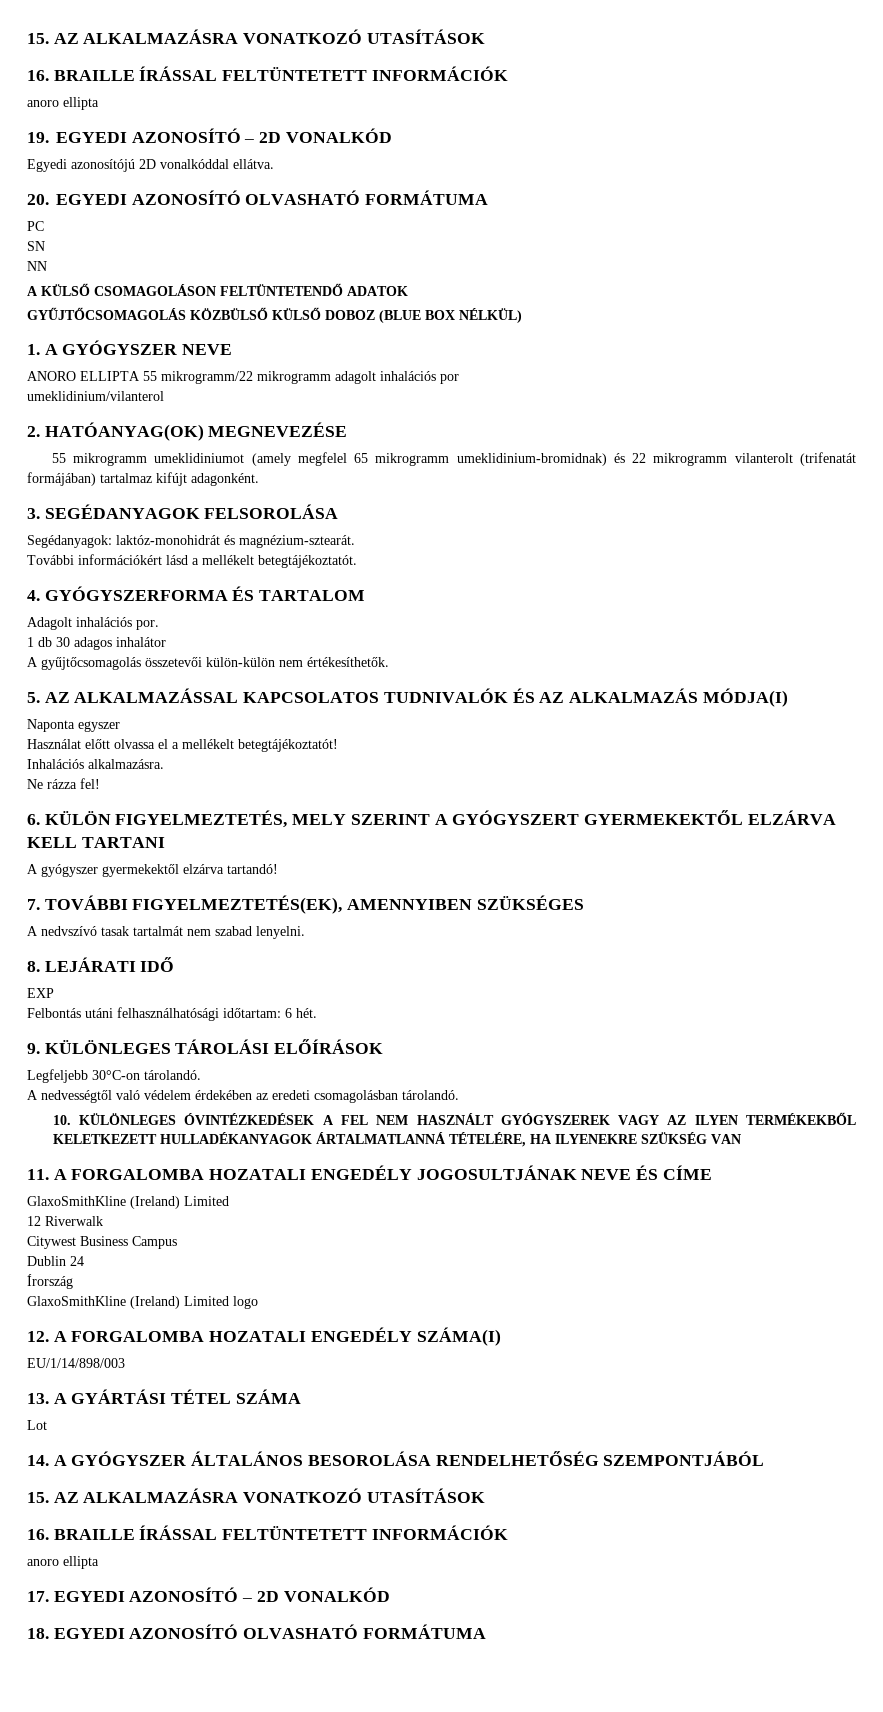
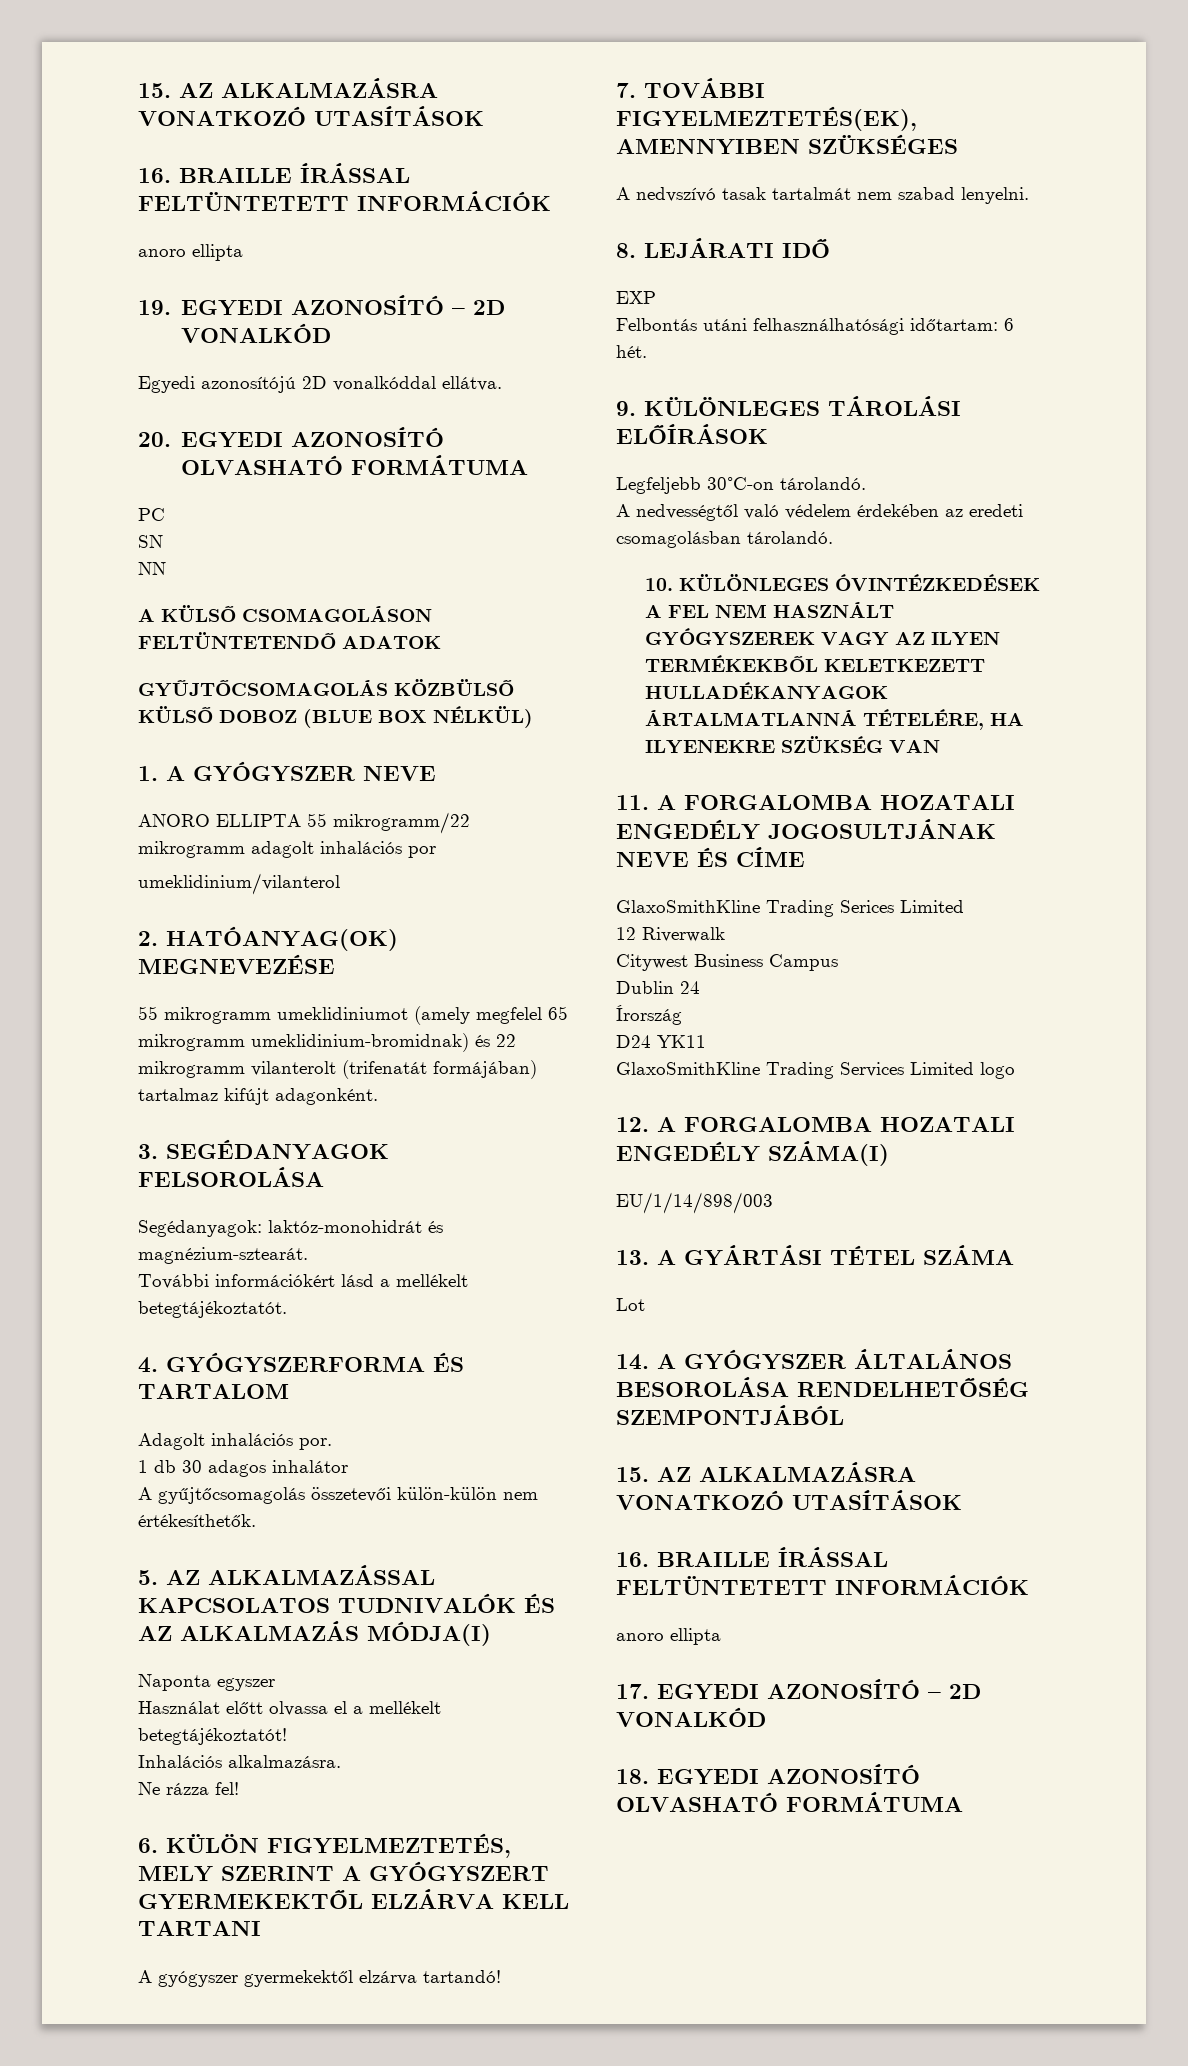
[130,1196,180,1209] (Ireland) -> [766,900,894,917] Trading Serices
[27,1296,180,1309] // GlaxoSmithKline (Ireland) -> [616,1035,706,1048] [616,1062,904,1079] // D24 YK11 // GlaxoSmithKline Trading Services

